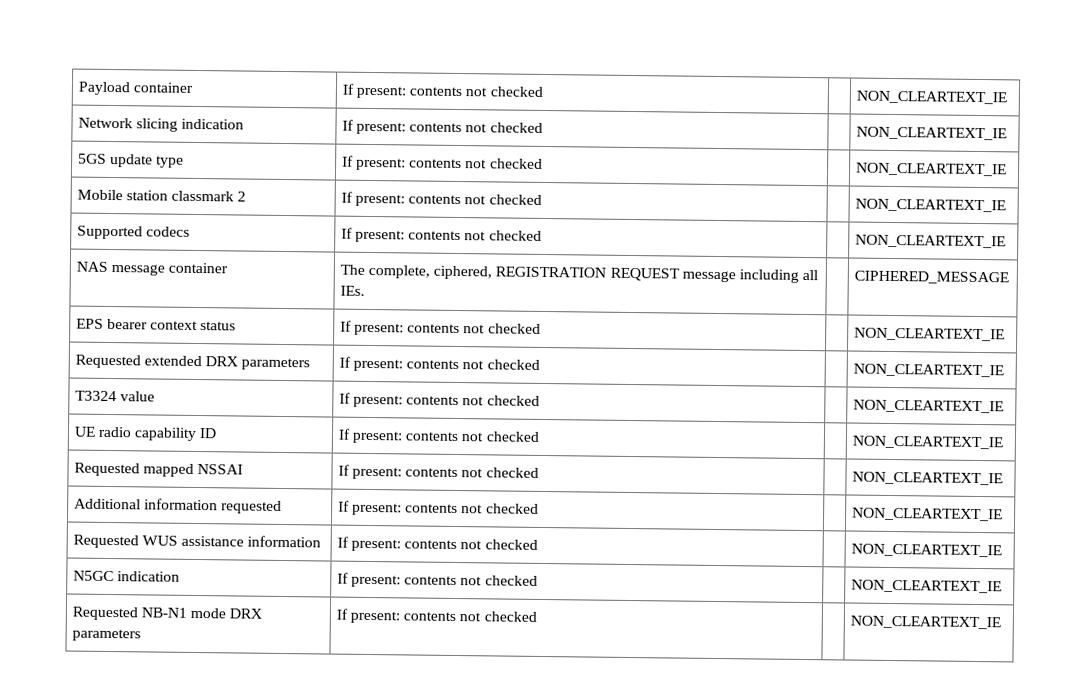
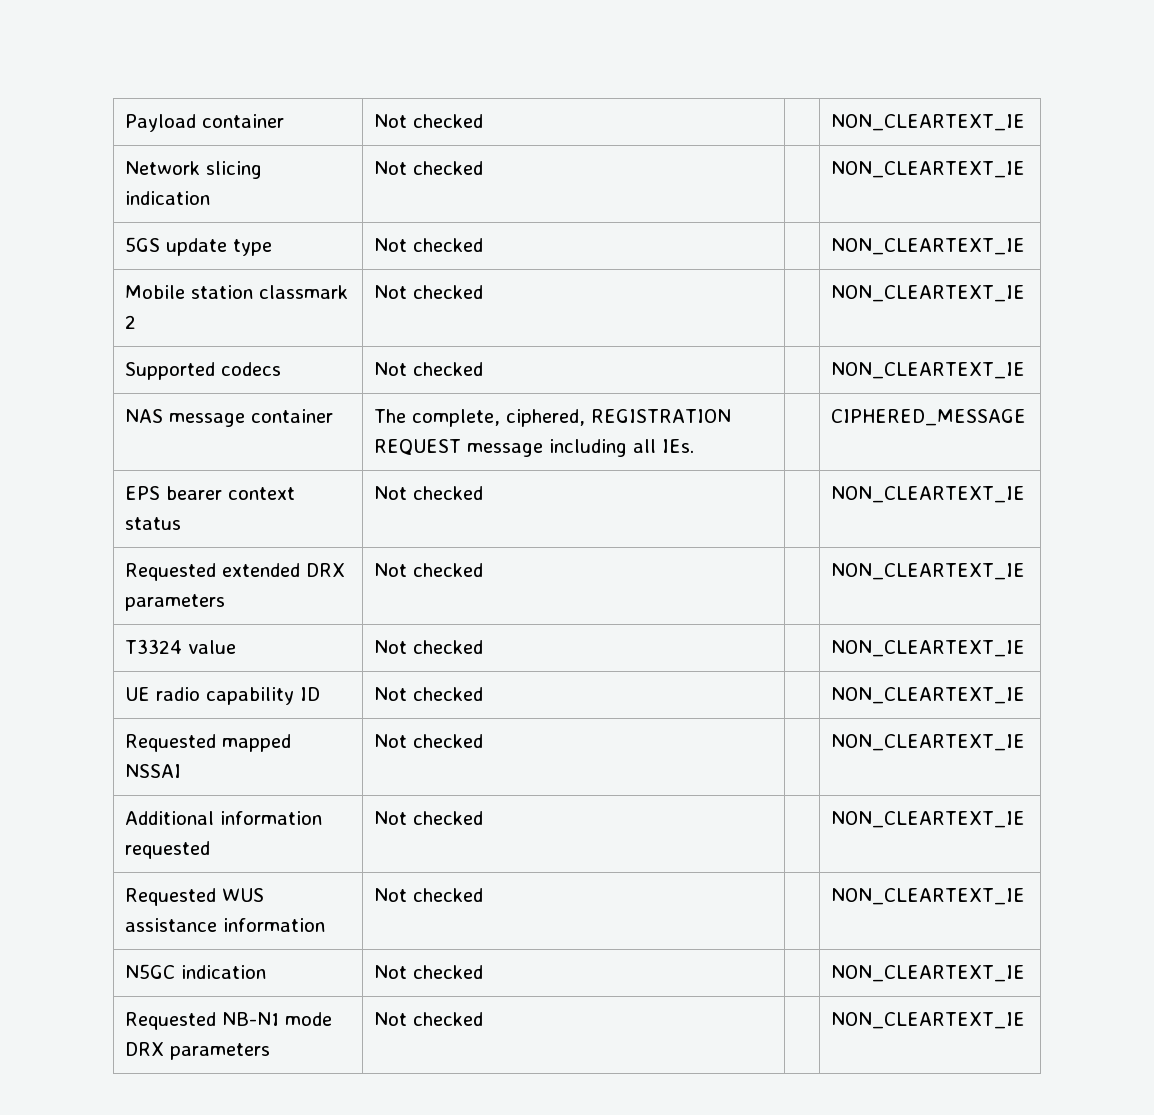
[341,83,488,99] If present: contents not -> [374,114,408,128] Not
[341,119,488,135] If present: contents not -> [374,161,408,175] Not
[341,155,488,171] If present: contents not -> [374,238,408,252] Not
[340,191,487,207] If present: contents not -> [374,285,408,299] Not
[340,227,487,243] If present: contents not -> [374,362,408,376] Not
[339,320,486,336] If present: contents not -> [374,486,408,500] Not
[338,356,485,372] If present: contents not -> [374,563,408,577] Not
[338,392,485,408] If present: contents not -> [374,640,408,654] Not
[337,428,485,444] If present: contents not -> [374,687,408,701] Not
[337,464,484,480] If present: contents not -> [374,734,408,748] Not
[337,500,484,516] If present: contents not -> [374,811,408,825] Not
[336,536,483,552] If present: contents not -> [374,888,408,902] Not
[336,572,483,588] If present: contents not -> [374,965,408,979] Not
[335,608,482,624] If present: contents not -> [374,1012,408,1026] Not

